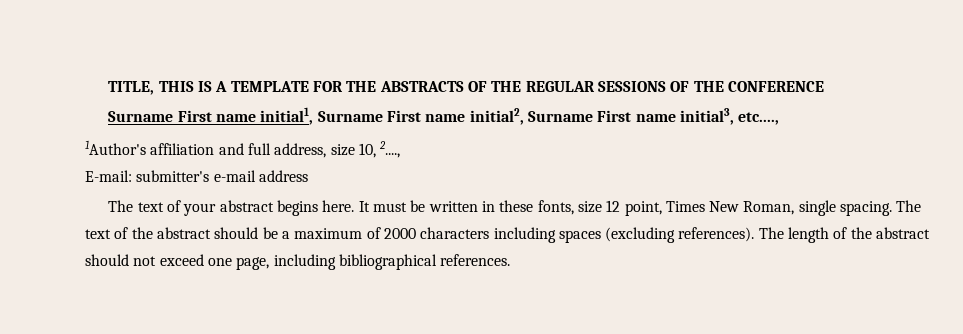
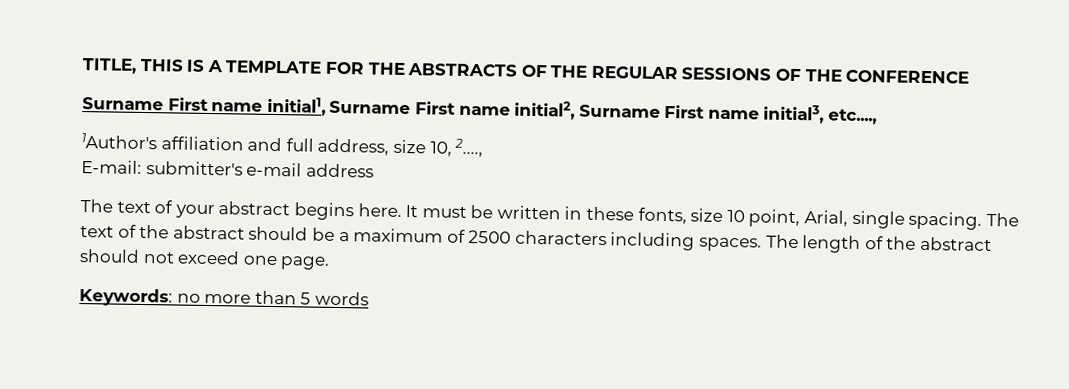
[606,200,795,216] 12 point, Times New Roman, -> [726,209,849,228] 10 point, Arial,
[383,228,416,239] 2000 -> [468,229,512,244] 2500
[558,227,755,243] spaces (excluding references). -> [699,237,763,252] spaces.
[236,254,511,270] page, including bibliographical references. -> [280,256,331,270] [79,288,369,307] page. // Keywords: no more than 5 words

